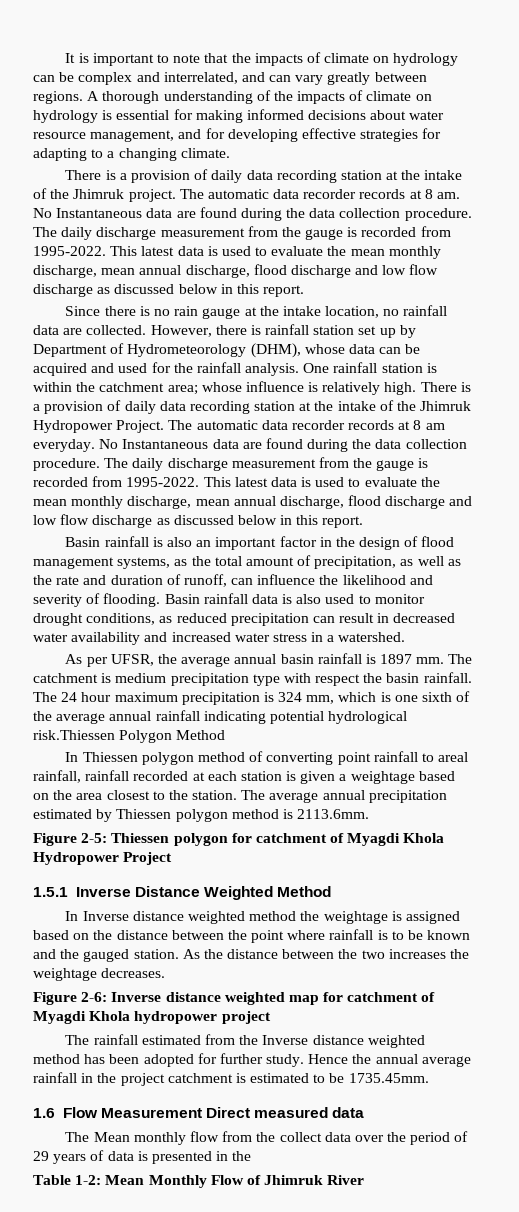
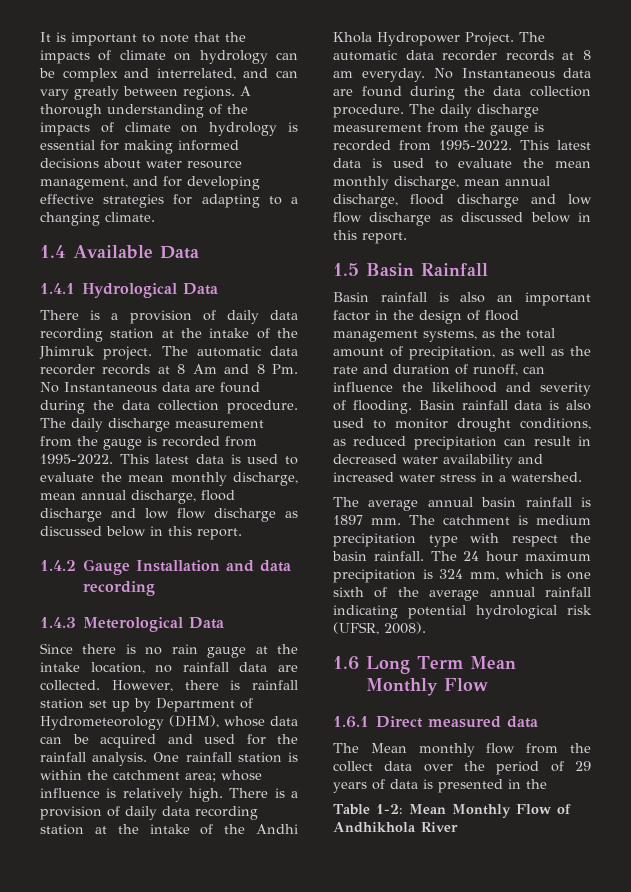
(230, 153) none -> [40,245,200,259] [40,283,219,298] // 1.4 Available Data // 1.4.1 Hydrological Data
[437,192,461,199] am. -> [192,364,298,374] Am and 8 Pm.
(305, 291) none -> [40,559,292,575] [83,581,156,596] [40,617,225,632] // 1.4.2 Gauge Installation and data recording // 1.4.3 Meterological Data
[420,401,472,411] Jhimruk -> [256,824,298,834] [333,32,372,43] Andhi Khola
(364, 522) none -> [333,263,489,277] // 1.5 Basin Rainfall
[65,654,177,667] As per UFSR, the -> [333,497,359,507] The
[33,730,226,743] [65,751,469,765] [33,770,455,784] [33,790,447,803] [33,809,370,822] [33,833,445,846] [33,852,173,865] [33,886,332,900] [65,911,460,924] [33,929,471,943] [33,949,470,962] [33,968,166,981] [33,992,436,1005] [33,1011,271,1024] [65,1034,425,1048] [33,1053,471,1067] [33,1072,429,1086] [33,1107,202,1118] risk.Thiessen Polygon Method // In Thiessen polygon method of converting point rainfall to areal rainfall, rainfall recorded at each station is given a weightage based on the area closest to the station. The average annual precipitation estimated by Thiessen polygon method is 2113.6mm. // Figure 2-5: Thiessen polygon for catchment of Myagdi Khola Hydropower Project // 1.5.1 Inverse Distance Weighted Method // In Inverse distance weighted method the weightage is assigned based on the distance between the point where rainfall is to be known and the gauged station. As the distance between the two increases the weightage decreases. // Figure 2-6: Inverse distance weighted map for catchment of Myagdi Khola hydropower project // The rainfall estimated from the Inverse distance weighted method has been adopted for further study. Hence the annual average rainfall in the project catchment is estimated to be 1735.45mm. // 1.6 Flow Measurement -> [567,605,592,615] [333,622,426,635] [333,656,517,674] [366,678,489,696] [333,716,369,728] risk (UFSR, 2008). // 1.6 Long Term Mean Monthly Flow // 1.6.1
[264,1175,324,1185] Jhimruk -> [333,822,416,833] Andhikhola

